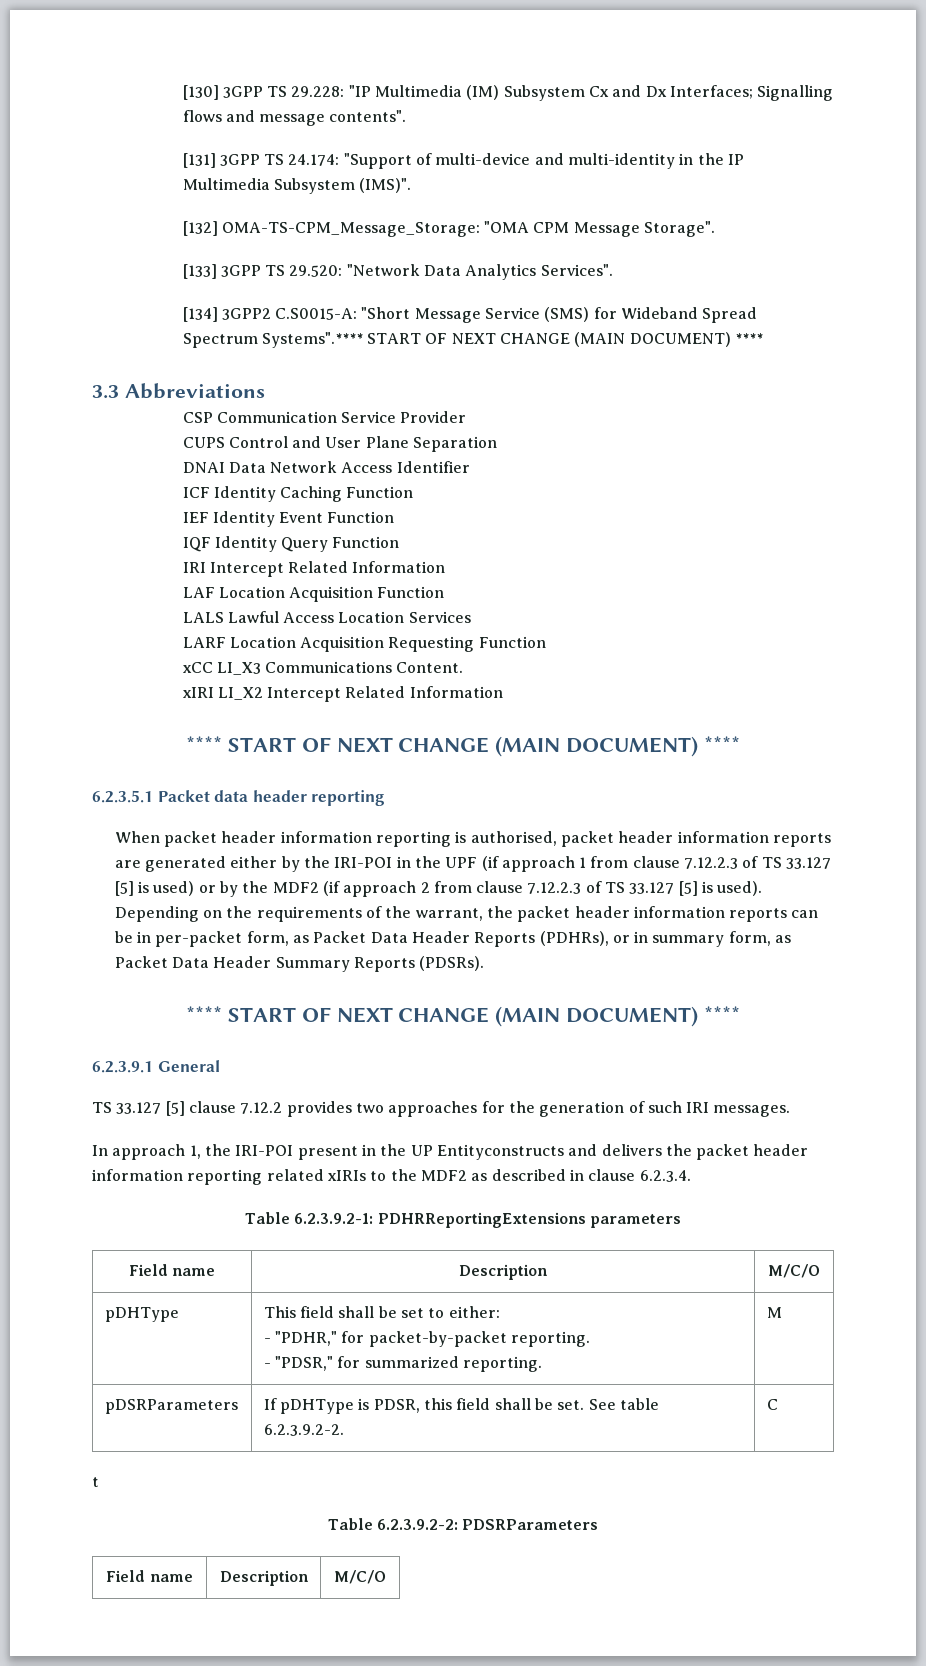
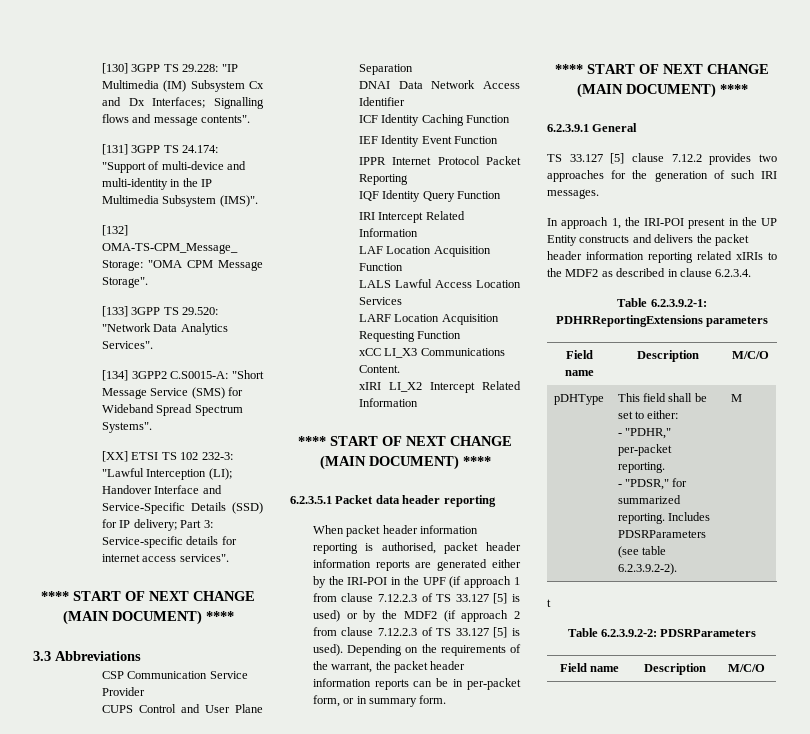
[261,332,363,348] Systems".**** -> [102,422,152,433] [102,451,233,462] [102,468,232,480] [102,485,222,494] [102,502,263,514] [102,519,213,531] [102,536,237,548] [102,554,229,562] [41,591,69,601] Systems". // [XX] ETSI TS 102 232-3: "Lawful Interception (LI); Handover Interface and Service-Specific Details (SSD) for IP delivery; Part 3: Service-specific details for internet access services". // ****
(395, 517) none -> [359,156,521,165] [359,174,408,185] // IPPR Internet Protocol Packet Reporting
[292,931,792,947] [114,956,485,972] as Packet Data Header Reports (PDHRs), or in summary form, as Packet Data Header Summary Reports (PDSRs). -> [343,695,447,707] or in summary form.
[436,1144,564,1160] Entityconstructs -> [547,235,630,246] Entity constructs
[341,1331,507,1347] for packet-by-packet -> [617,444,672,456] per-packet
[766,1307,782,1318] [104,1399,238,1414] [263,1398,659,1414] [263,1424,344,1436] [766,1399,778,1410] | M // pDSRParameters | If pDHType is PDSR, this field shall be set. See table 6.2.3.9.2-2. | C -> [668,512,711,521] [617,530,706,538] [617,546,667,558] [617,563,677,575] [730,394,742,402] Includes PDSRParameters (see table 6.2.3.9.2-2). | M

